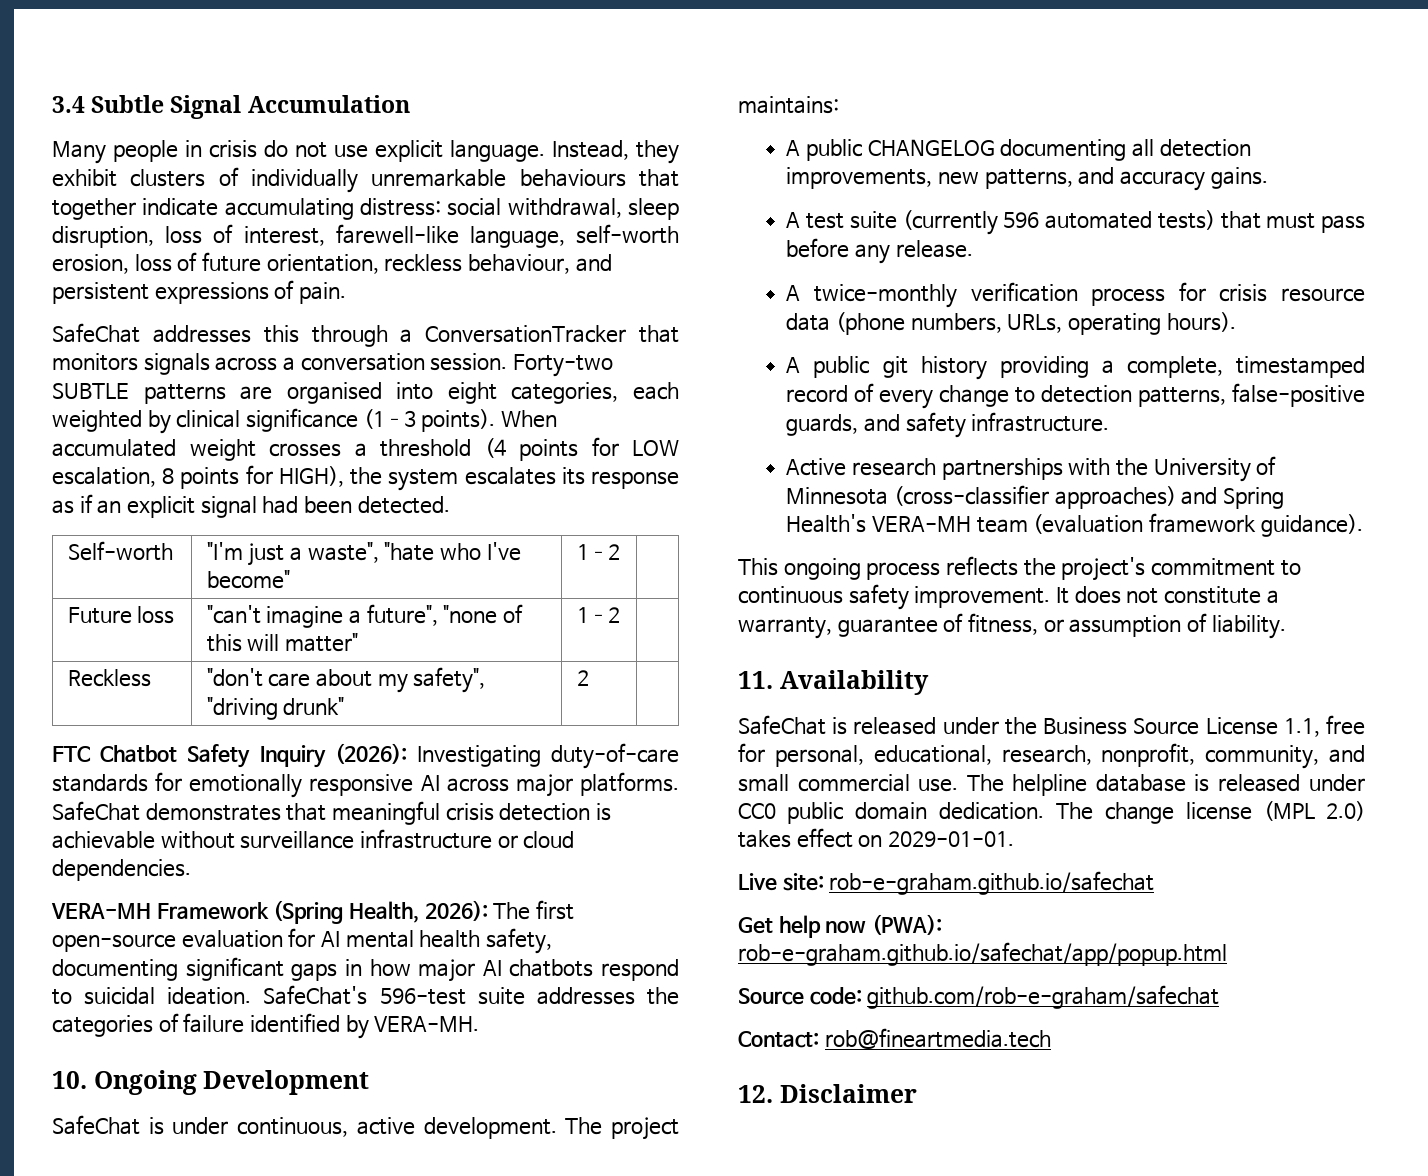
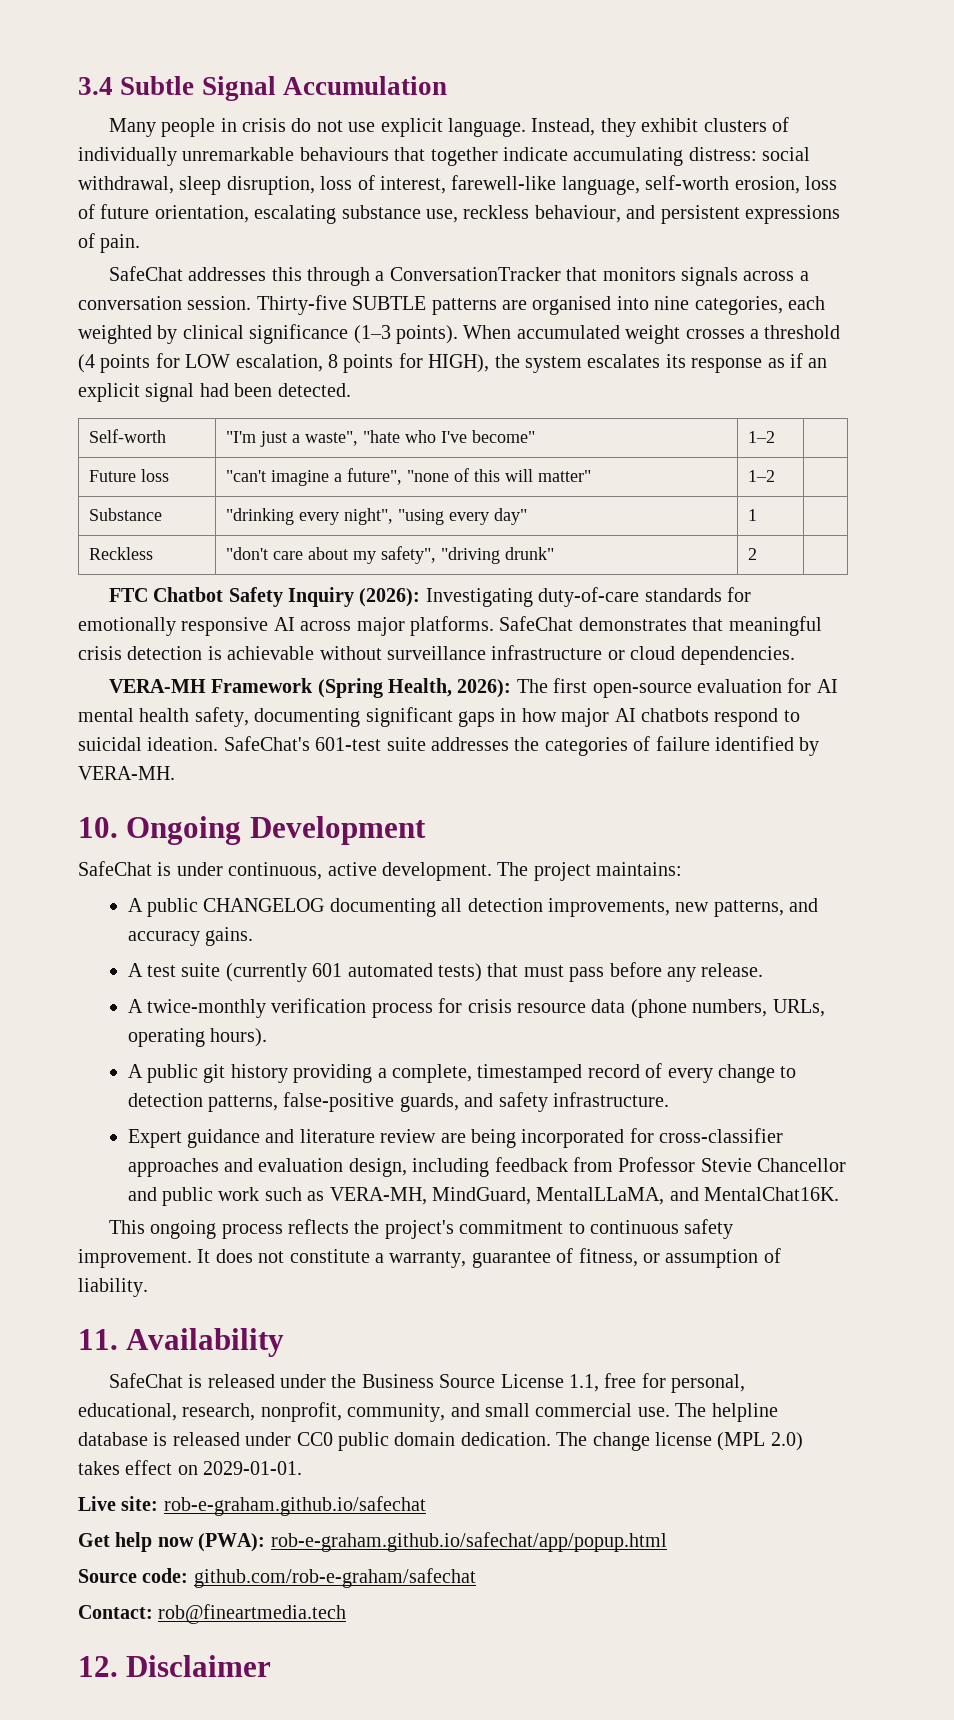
(379, 264) none -> [254,205,458,224] escalating substance use,
[512,354,613,377] Forty-two -> [256,295,347,315] Thirty-five
[447,382,497,404] eight -> [654,296,690,310] nine
(620, 615) none -> [89,508,163,521] [226,508,528,525] [748,509,758,521] // Substance | "drinking every night", "using every day" | 1 |
[379,988,466,1005] 596-test -> [315,737,382,751] 601-test
[1003,212,1040,228] 596 -> [312,963,343,977] 601
[786,456,1277,482] [786,485,1284,509] [786,513,1363,537] Active research partnerships with the University of Minnesota (cross-classifier approaches) and Spring Health's VERA-MH team (evaluation framework guidance). -> [127,1128,784,1148] [127,1157,847,1177] [127,1187,840,1206] Expert guidance and literature review are being incorporated for cross-classifier approaches and evaluation design, including feedback from Professor Stevie Chancellor and public work such as VERA-MH, MindGuard, MentalLLaMA, and MentalChat16K.

